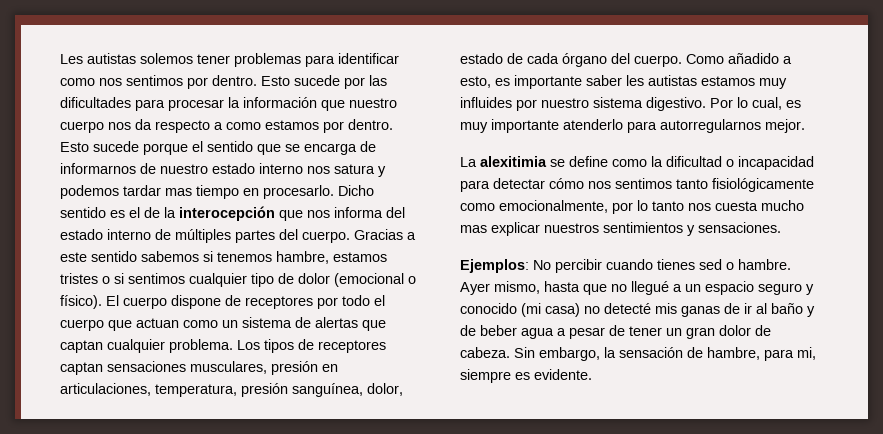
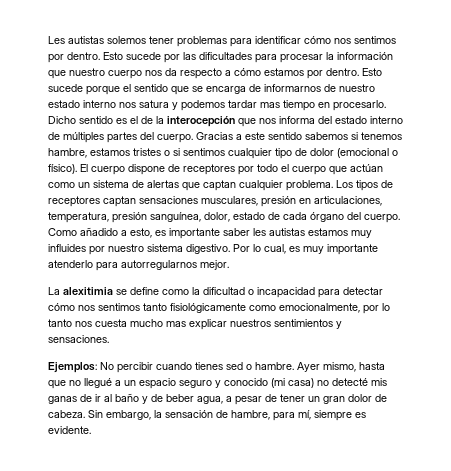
[60,78,95,86] como -> [304,36,331,44] cómo
[226,122,261,130] como -> [234,68,261,76] cómo
[136,318,179,328] actuan -> [350,164,383,172] actúan
[521,328,554,339] agua -> [197,396,223,404] agua,
[797,347,816,360] mi, -> [298,410,311,420] mí,

